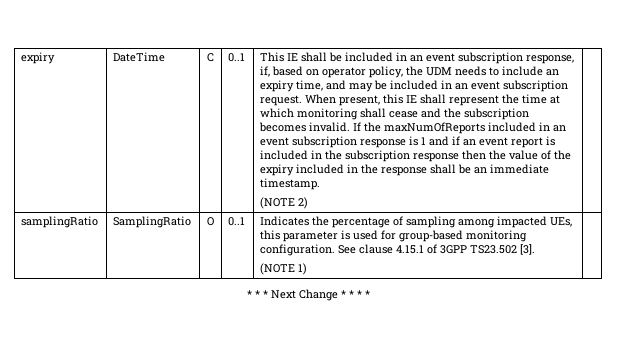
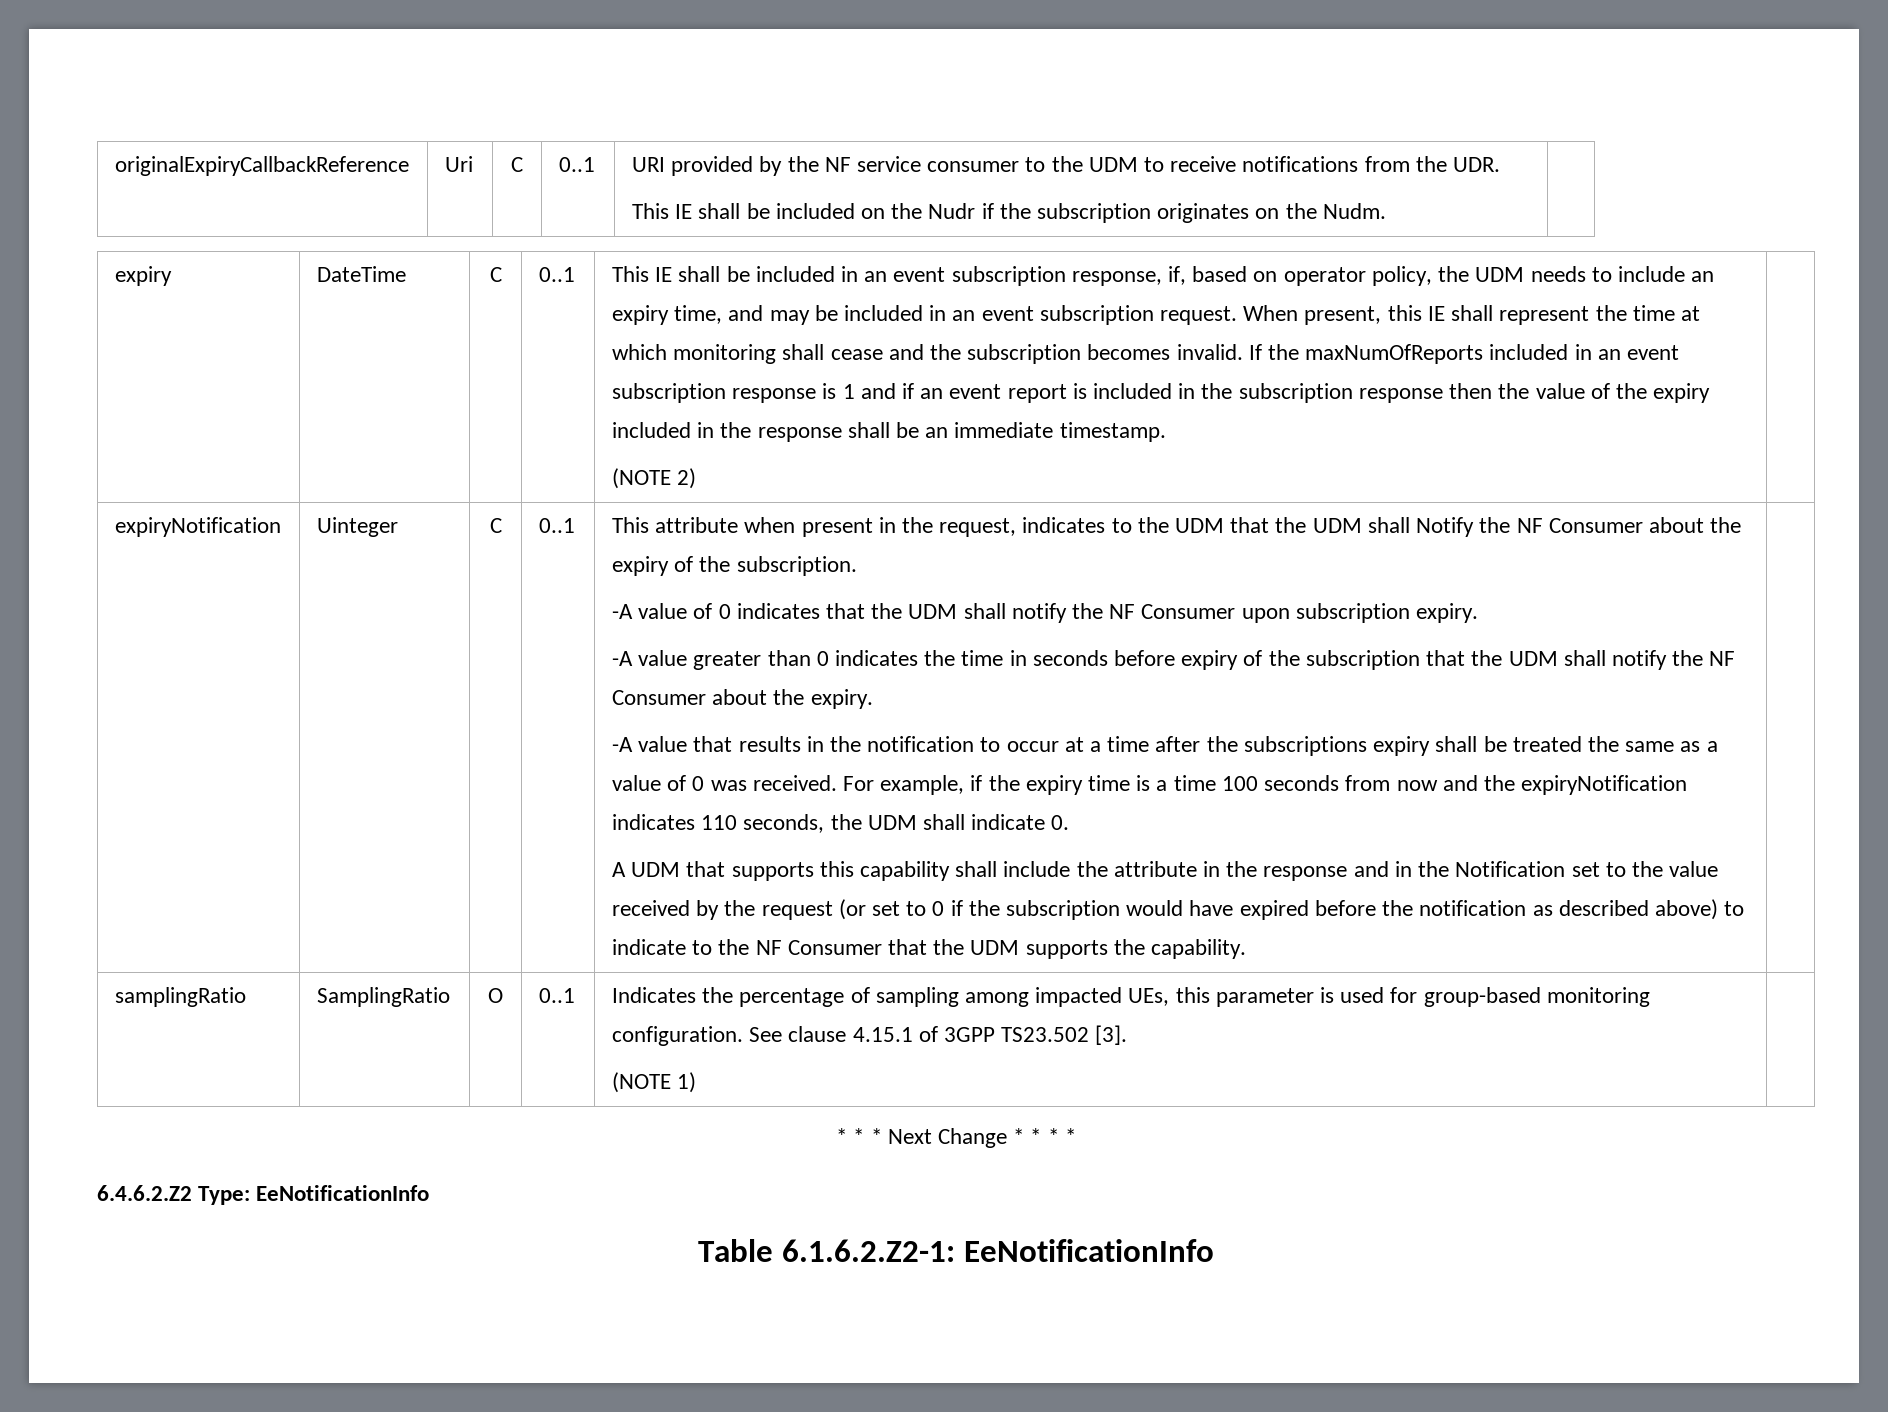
(21, 58) none -> [114,156,409,176] [444,156,473,172] [511,157,523,172] [558,157,595,172] [631,156,1501,176] [631,203,1386,223] originalExpiryCallbackReference | Uri | C | 0..1 | URI provided by the NF service consumer to the UDM to receive notifications from the UDR. // This IE shall be included on the Nudr if the subscription originates on the Nudm. | //
(309, 203) none -> [114,517,281,537] [316,517,398,537] [489,518,502,533] [538,518,575,533] [611,517,1742,537] [611,556,857,576] [611,603,1479,623] [611,650,1736,670] [611,689,873,709] [611,736,1718,756] [611,775,1688,795] [611,814,1070,833] [611,861,1719,881] [611,899,1745,920] [611,939,1247,959] // expiryNotification | Uinteger | C | 0..1 | This attribute when present in the request, indicates to the UDM that the UDM shall Notify the NF Consumer about the expiry of the subscription. // -A value of 0 indicates that the UDM shall notify the NF Consumer upon subscription expiry. // -A value greater than 0 indicates the time in seconds before expiry of the subscription that the UDM shall notify the NF Consumer about the expiry. // -A value that results in the notification to occur at a time after the subscriptions expiry shall be treated the same as a value of 0 was received. For example, if the expiry time is a time 100 seconds from now and the expiryNotification indicates 110 seconds, the UDM shall indicate 0. // A UDM that supports this capability shall include the attribute in the response and in the Notification set to the value received by the request (or set to 0 if the subscription would have expired before the notification as described above) to indicate to the NF Consumer that the UDM supports the capability. |
(370, 294) none -> [97,1185,430,1205] [698,1239,1214,1262] // 6.4.6.2.Z2 Type: EeNotificationInfo // Table 6.1.6.2.Z2-1: EeNotificationInfo

